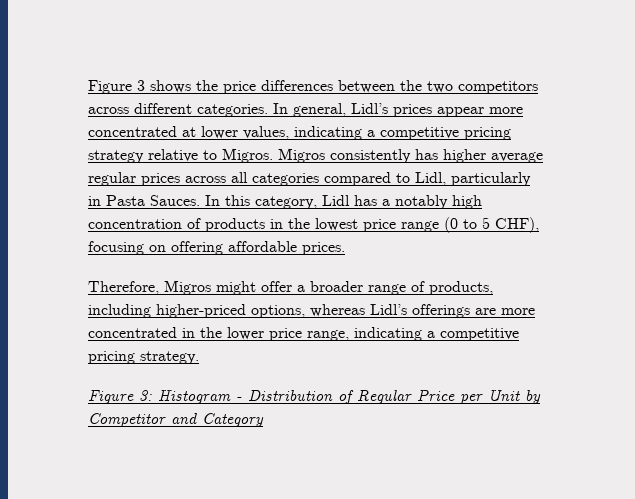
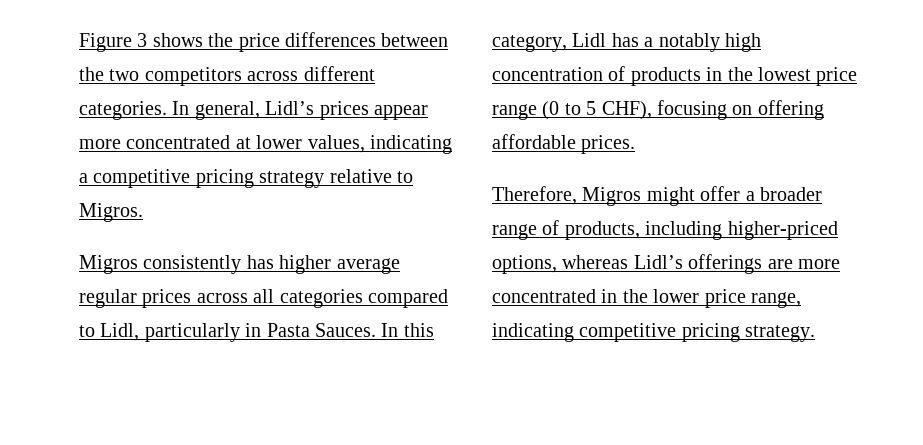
(273, 155) none -> (143, 212) //
[427,331,435,338] a -> (574, 332) none
[88,389,541,404] [88,413,264,427] // Figure 3: Histogram - Distribution of Regular Price per Unit by Competitor and Category -> (816, 333) none

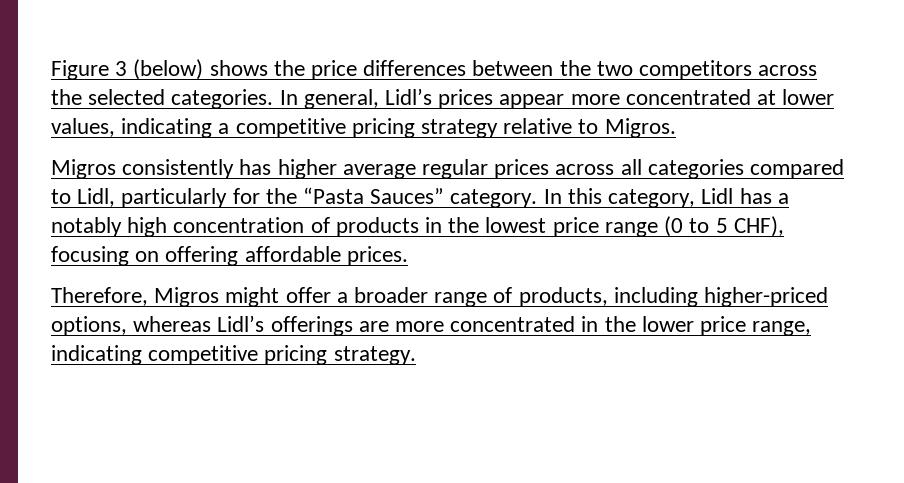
(148, 40) none -> [133,59,204,80] (below)
[303,66,375,81] different -> [51,89,166,105] the selected
[245,323,376,337] in Pasta Sauces. -> [232,187,538,208] for the “Pasta Sauces” category.

